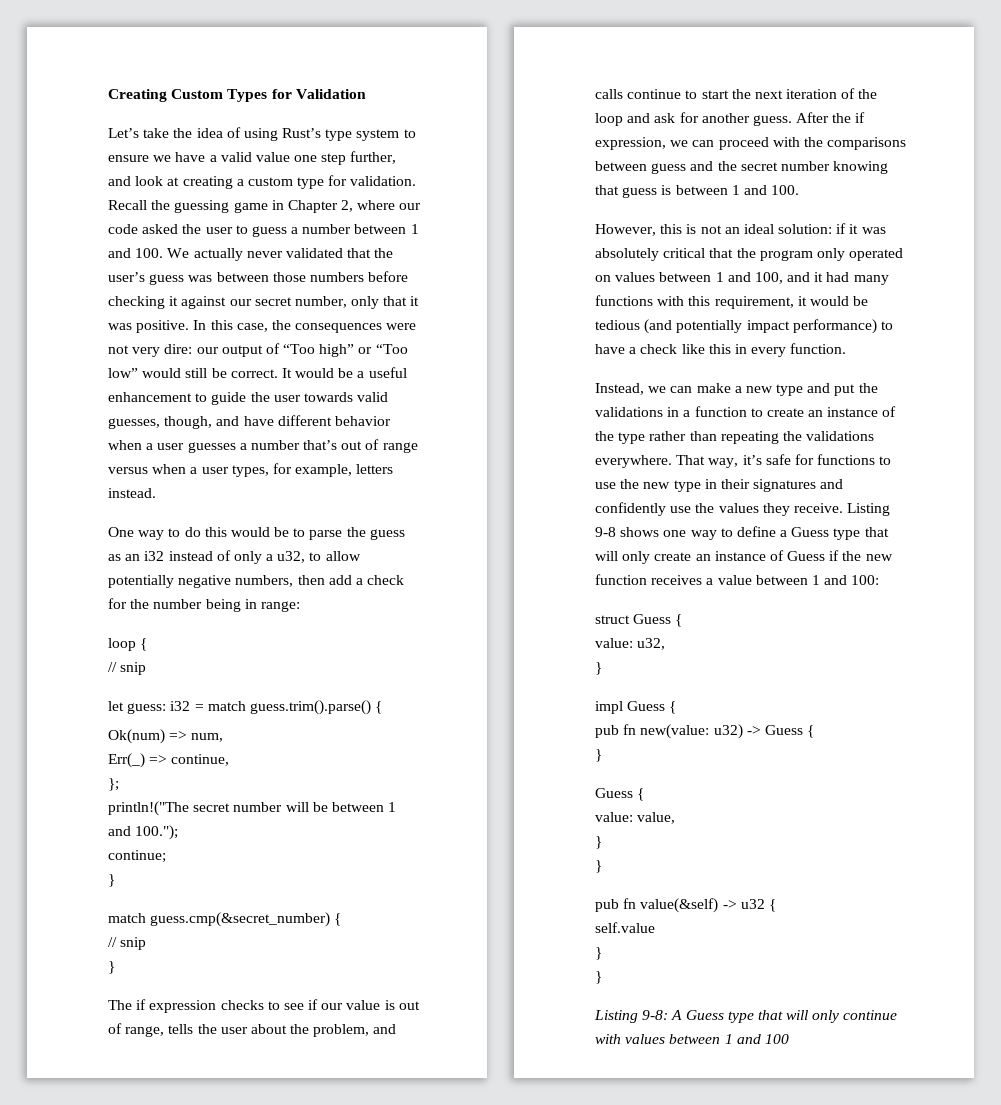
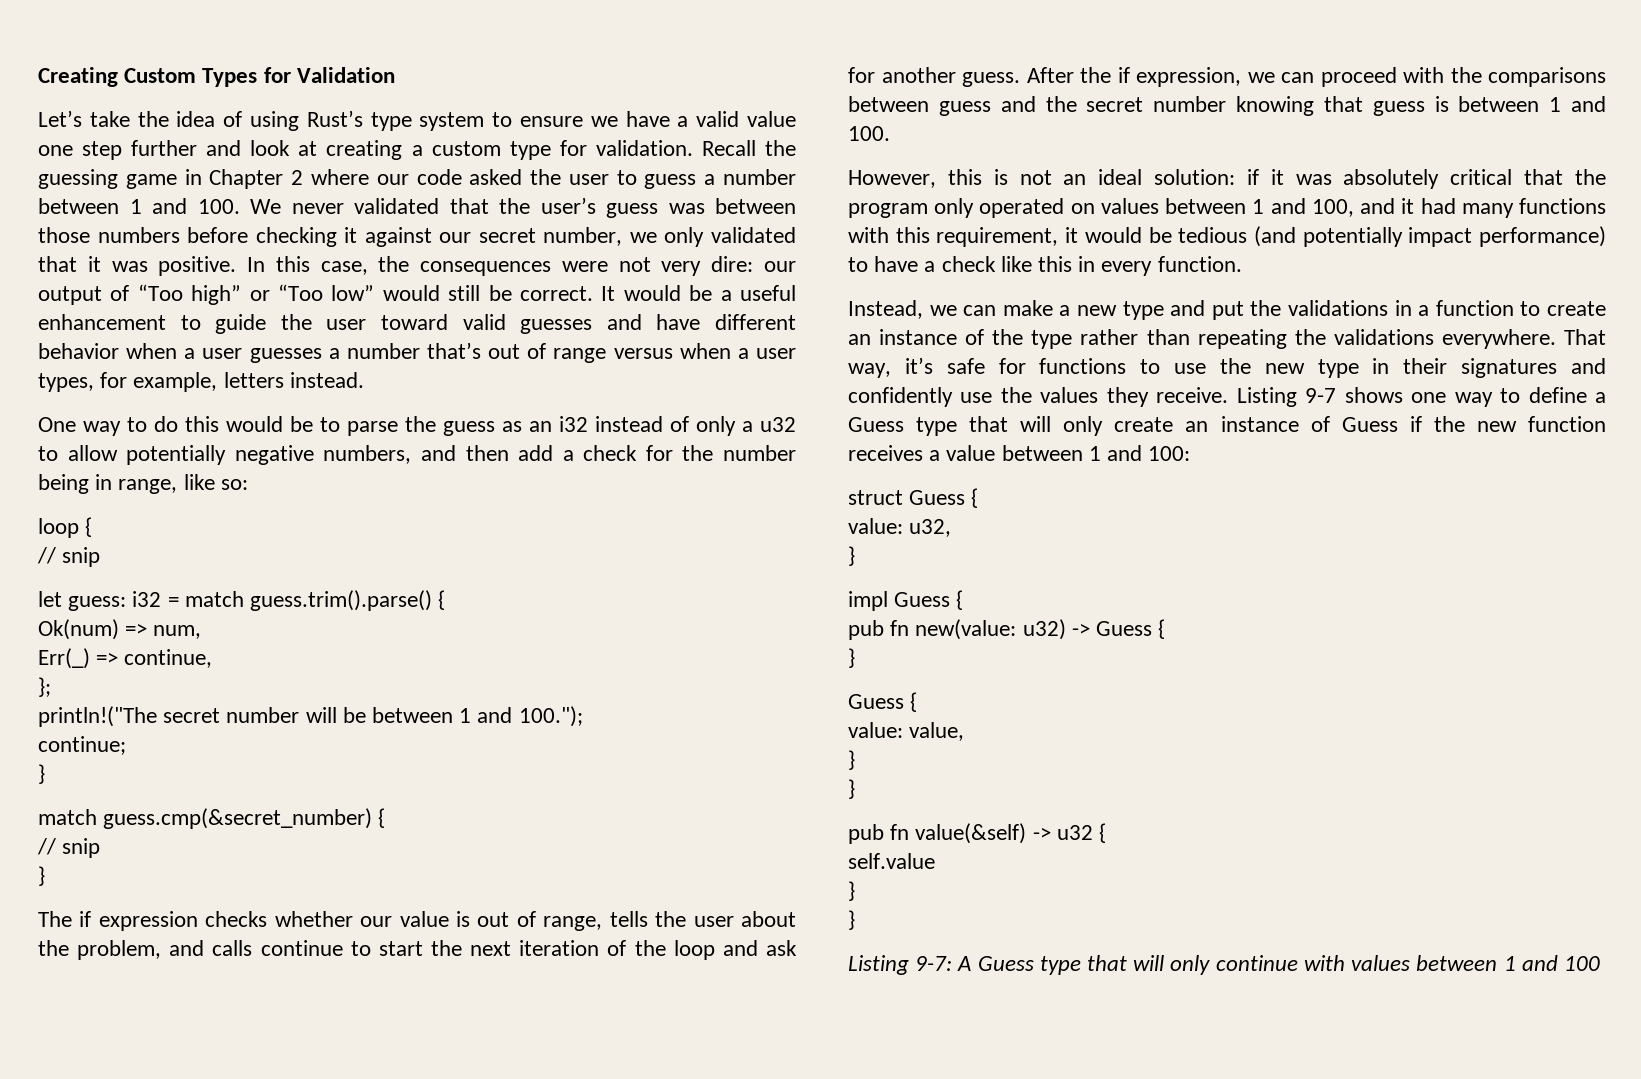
[350,151,397,164] further, -> [131,140,198,156] further
[341,200,354,212] 2, -> [291,170,304,185] 2
[193,248,243,261] actually -> (281, 206) none
[351,296,380,309] only -> [629,227,796,247] we only validated
[303,392,389,402] [108,416,213,429] towards valid guesses, though, -> [381,314,593,334] toward valid guesses
[277,551,306,563] u32, -> [760,417,796,432] u32
(294, 581) none -> [420,445,456,461] and
[260,601,300,612] range: -> [118,474,248,494] range, like so:
[267,999,319,1010] to see if -> [274,911,353,927] whether
[595,527,616,537] 9-8 -> [1305,388,1337,403] 9-7
[642,1010,669,1020] 9-8: -> [915,956,953,971] 9-7:

